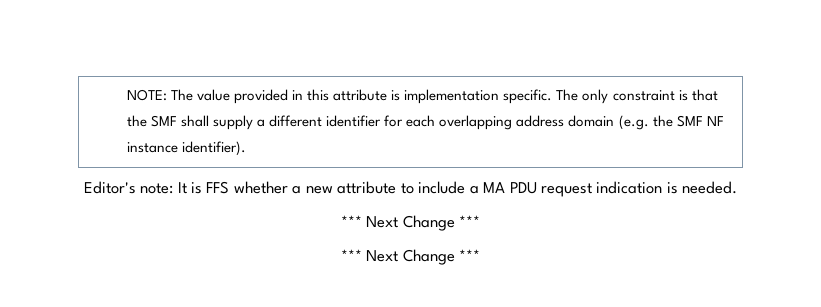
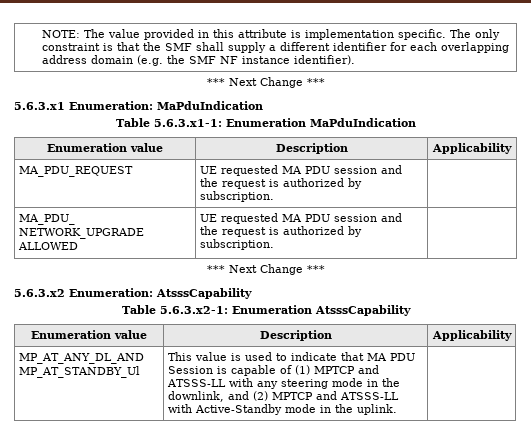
[83,181,738,197] [340,215,481,231] [340,249,481,265] Editor's note: It is FFS whether a new attribute to include a MA PDU request indication is needed. // *** Next Change *** // *** Next Change *** -> [206,77,325,88] [14,101,263,110] [115,118,416,127] [47,143,163,152] [275,143,348,154] [432,143,512,154] [18,166,133,177] [199,165,402,176] [199,178,362,189] [199,191,274,202] [18,214,75,225] [18,228,144,239] [17,242,78,250] [199,213,402,224] [199,226,362,237] [199,239,274,250] [206,264,325,275] [14,288,252,299] [121,305,411,316] [31,330,147,339] [259,330,332,341] [431,330,512,341] [18,353,144,364] [18,366,140,378] [167,352,415,361] [167,365,379,376] [166,378,400,389] [167,391,399,402] [167,404,397,415] *** Next Change *** // 5.6.3.x1 Enumeration: MaPduIndication // Table 5.6.3.x1-1: Enumeration MaPduIndication // Enumeration value | Description | Applicability // MA_PDU_REQUEST | UE requested MA PDU session and the request is authorized by subscription. | // MA_PDU_ NETWORK_UPGRADE ALLOWED | UE requested MA PDU session and the request is authorized by subscription. | // *** Next Change *** // 5.6.3.x2 Enumeration: AtsssCapability // Table 5.6.3.x2-1: Enumeration AtsssCapability // Enumeration value | Description | Applicability // MP_AT_ANY_DL_AND MP_AT_STANDBY_Ul | This value is used to indicate that MA PDU Session is capable of (1) MPTCP and ATSSS-LL with any steering mode in the downlink, and (2) MPTCP and ATSSS-LL with Active-Standby mode in the uplink. |

